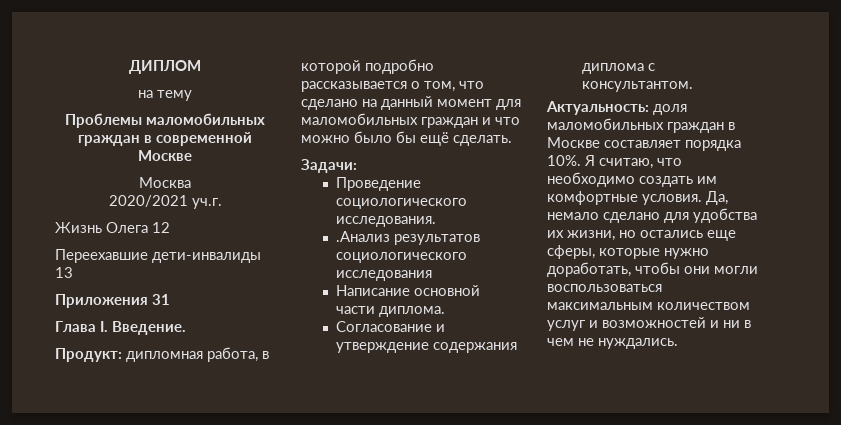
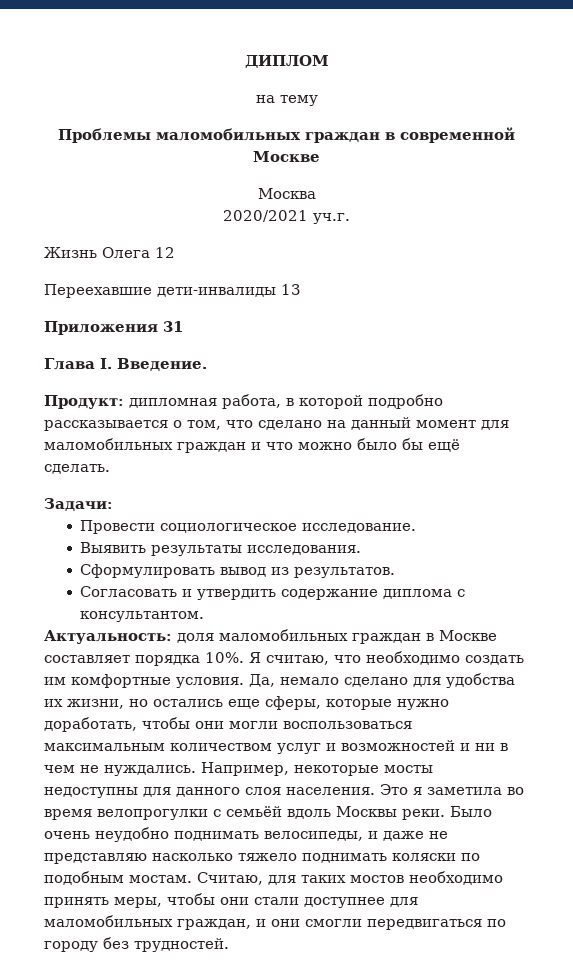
[335,177,421,191] [335,198,467,209] [335,216,436,227] [335,231,480,245] [335,252,467,263] [335,270,432,281] [335,285,480,296] [335,306,445,317] [335,321,445,332] [335,342,517,353] Проведение социологического исследования. // .Анализ результатов социологического исследования // Написание основной части диплома. // Согласование и утверждение содержания -> [80,520,417,534] [80,542,362,556] [80,564,396,578] [80,586,379,600] Провести социологическое исследование. // Выявить результаты исследования. // Сформулировать вывод из результатов. // Согласовать и утвердить содержание
(678, 343) none -> [201,762,433,776] [44,784,524,798] [44,806,492,820] [44,827,448,842] [44,853,480,864] [44,871,503,885] [44,893,418,908] [44,915,506,930] [44,937,229,952] Например, некоторые мосты недоступны для данного слоя населения. Это я заметила во время велопрогулки с семьёй вдоль Москвы реки. Было очень неудобно поднимать велосипеды, и даже не представляю насколько тяжело поднимать коляски по подобным мостам. Считаю, для таких мостов необходимо принять меры, чтобы они стали доступнее для маломобильных граждан, и они смогли передвигаться по городу без трудностей.

